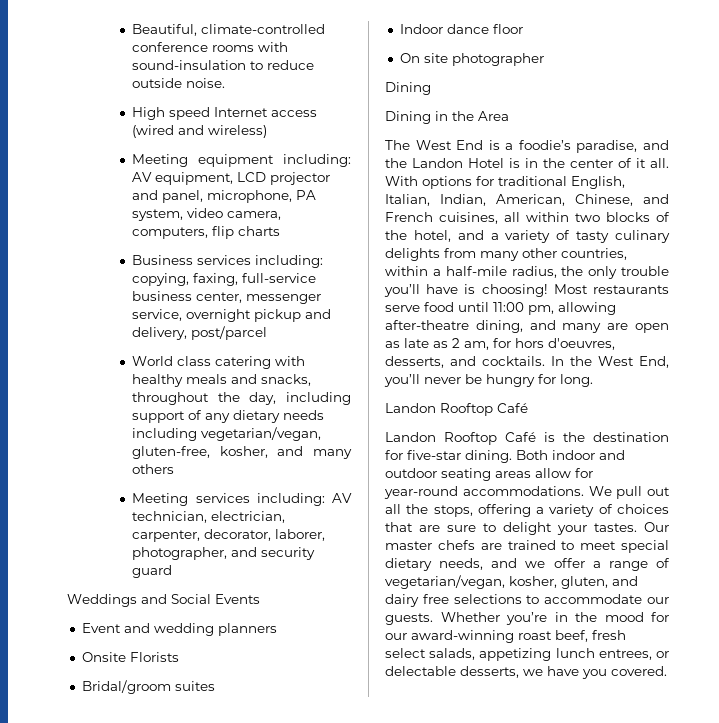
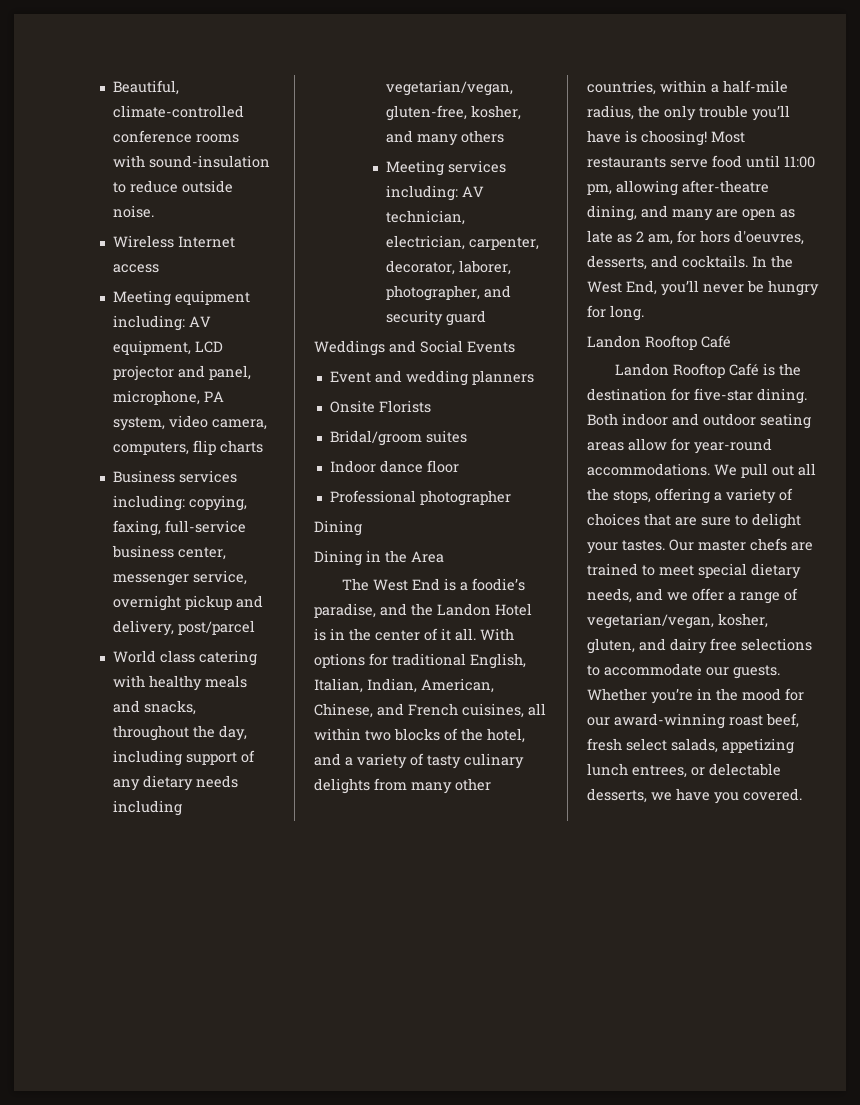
[132,107,211,120] High speed -> [112,235,174,248] Wireless
[132,125,268,138] (wired and wireless) -> (159, 268) none
[399,53,448,63] On site -> [329,490,416,503] Professional

